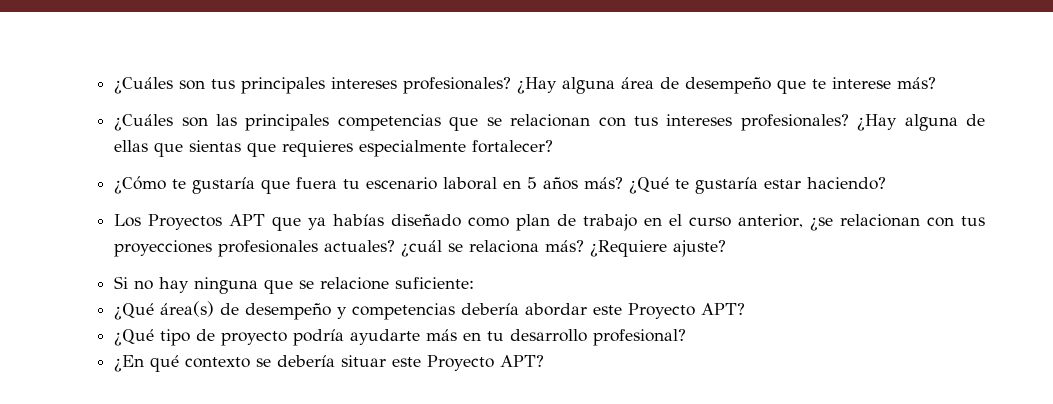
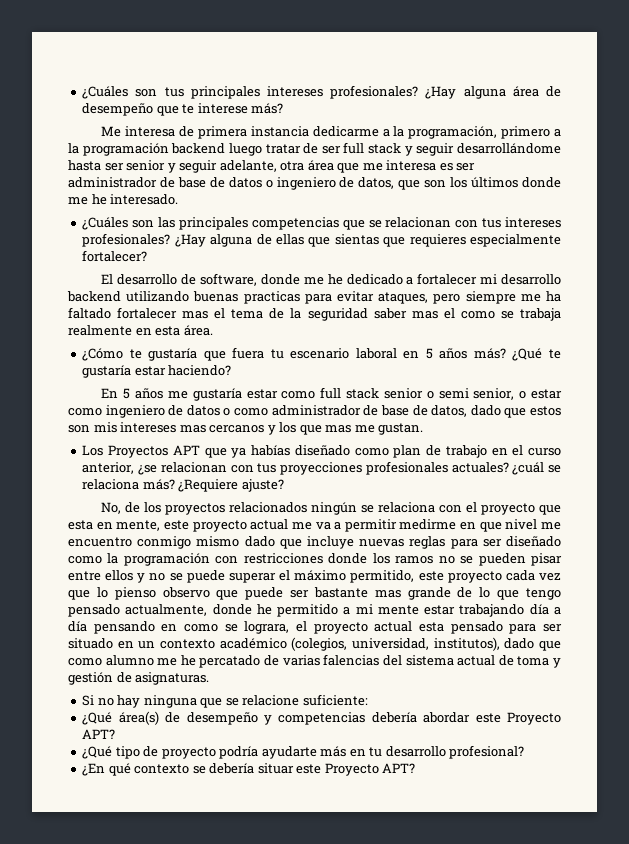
(937, 83) none -> [101,126,561,139] [68,142,561,156] [68,160,476,173] [68,177,561,190] [68,194,179,205] // Me interesa de primera instancia dedicarme a la programación, primero a la programación backend luego tratar de ser full stack y seguir desarrollándome hasta ser senior y seguir adelante, otra área que me interesa es ser administrador de base de datos o ingeniero de datos, que son los últimos donde me he interesado.
(554, 146) none -> [101,273,562,286] [67,291,561,304] [68,307,561,321] [68,325,213,336] // El desarrollo de software, donde me he dedicado a fortalecer mi desarrollo backend utilizando buenas practicas para evitar ataques, pero siempre me ha faltado fortalecer mas el tema de la seguridad saber mas el como se trabaja realmente en esta área.
(887, 183) none -> [101,387,563,401] [68,405,562,418] [68,422,424,435] // En 5 años me gustaría estar como full stack senior o semi senior, o estar como ingeniero de datos o como administrador de base de datos, dado que estos son mis intereses mas cercanos y los que mas me gustan.
(727, 248) none -> [101,502,561,515] [68,519,562,532] [68,536,561,549] [68,553,562,566] [68,570,561,583] [68,587,562,600] [68,604,561,617] [68,621,562,634] [68,637,561,651] [68,654,562,668] [68,672,210,685] // No, de los proyectos relacionados ningún se relaciona con el proyecto que esta en mente, este proyecto actual me va a permitir medirme en que nivel me encuentro conmigo mismo dado que incluye nuevas reglas para ser diseñado como la programación con restricciones donde los ramos no se pueden pisar entre ellos y no se puede superar el máximo permitido, este proyecto cada vez que lo pienso observo que puede ser bastante mas grande de lo que tengo pensado actualmente, donde he permitido a mi mente estar trabajando día a día pensando en como se lograra, el proyecto actual esta pensado para ser situado en un contexto académico (colegios, universidad, institutos), dado que como alumno me he percatado de varias falencias del sistema actual de toma y gestión de asignaturas.

